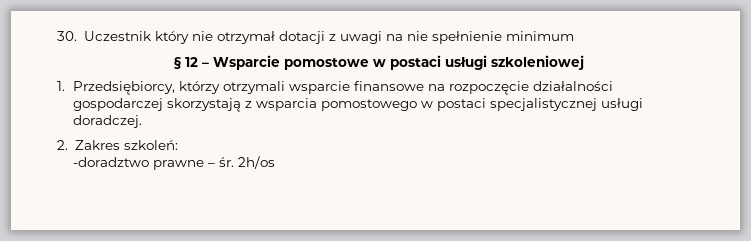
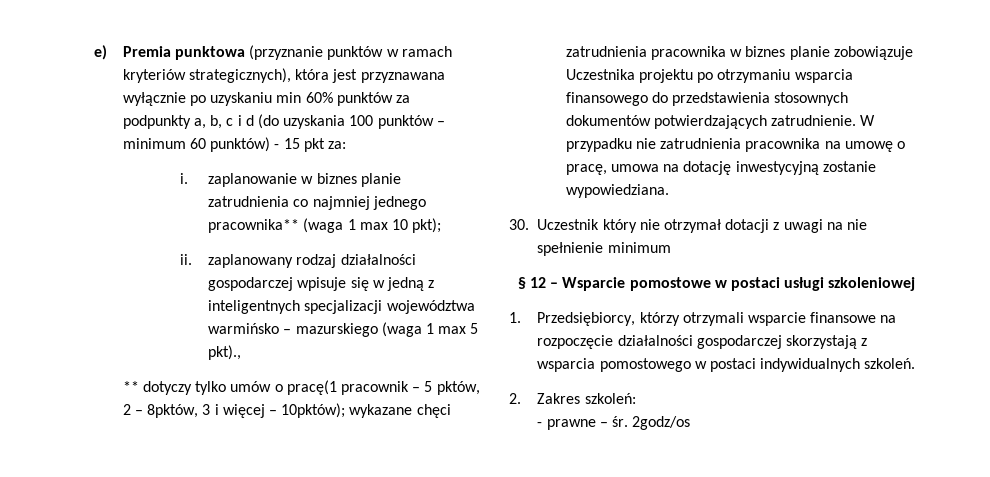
(57, 36) none -> [94,45,452,60] [122,68,445,83] [122,92,410,106] [122,114,445,129] [122,137,346,152] [179,173,401,187] [208,196,426,210] [208,218,442,233] [179,254,416,268] [208,277,435,291] [208,300,475,314] [208,322,479,337] [208,345,242,360] [122,380,480,395] [122,403,451,418] [565,46,913,60] [565,69,853,83] [565,92,849,106] [565,115,876,129] [565,138,905,152] [565,161,876,175] [565,184,669,198] e) Premia punktowa (przyznanie punktów w ramach kryteriów strategicznych), która jest przyznawana wyłącznie po uzyskaniu min 60% punktów za podpunkty a, b, c i d (do uzyskania 100 punktów – minimum 60 punktów) - 15 pkt za: // i. zaplanowanie w biznes planie zatrudnienia co najmniej jednego pracownika** (waga 1 max 10 pkt); // ii. zaplanowany rodzaj działalności gospodarczej wpisuje się w jedną z inteligentnych specjalizacji województwa warmińsko – mazurskiego (waga 1 max 5 pkt)., // ** dotyczy tylko umów o pracę(1 pracownik – 5 pktów, 2 – 8pktów, 3 i więcej – 10pktów); wykazane chęci zatrudnienia pracownika w biznes planie zobowiązuje Uczestnika projektu po otrzymaniu wsparcia finansowego do przedstawienia stosownych dokumentów potwierdzających zatrudnienie. W przypadku nie zatrudnienia pracownika na umowę o pracę, umowa na dotację inwestycyjną zostanie wypowiedziana. //
[490,98,644,111] [73,115,143,128] specjalistycznej usługi doradczej. -> [760,358,916,372] indywidualnych szkoleń.
[73,157,150,167] -doradztwo -> [537,422,543,427] -
[238,156,276,169] 2h/os -> [632,416,691,430] 2godz/os

